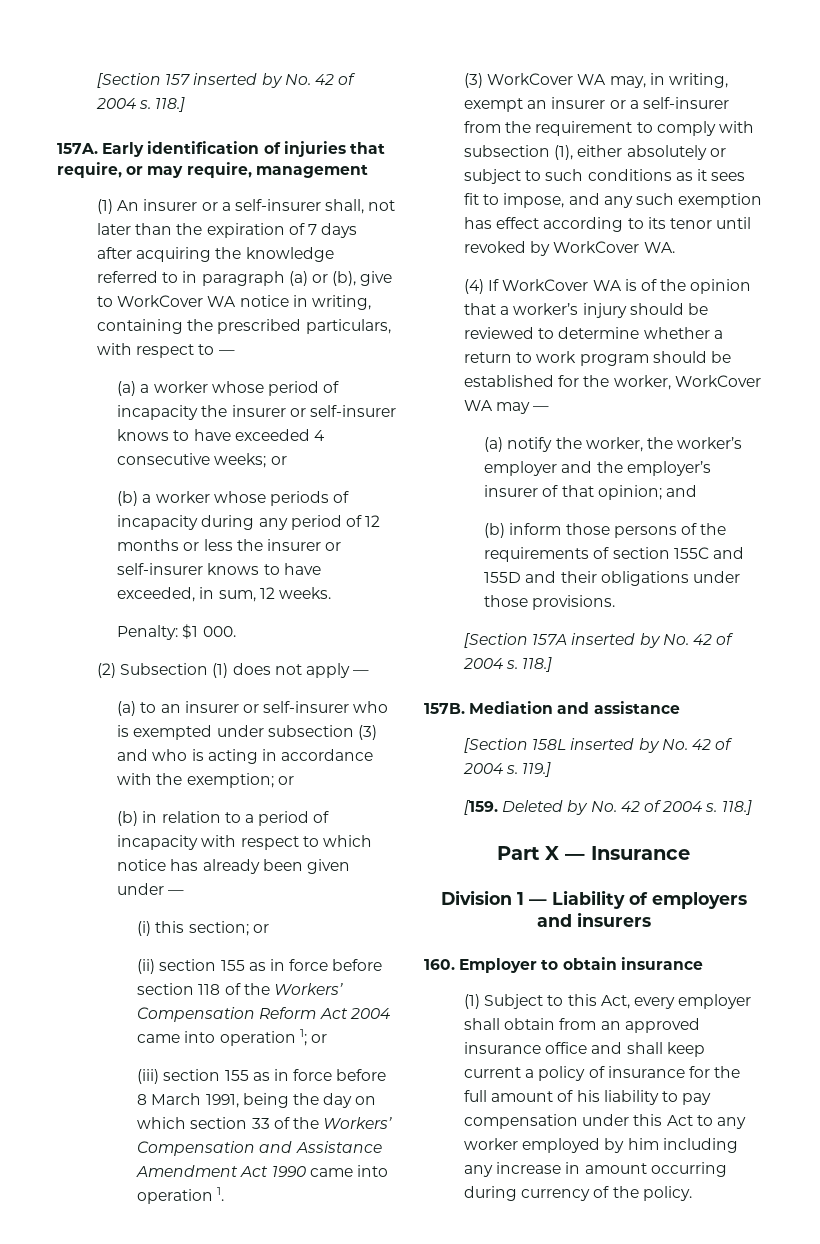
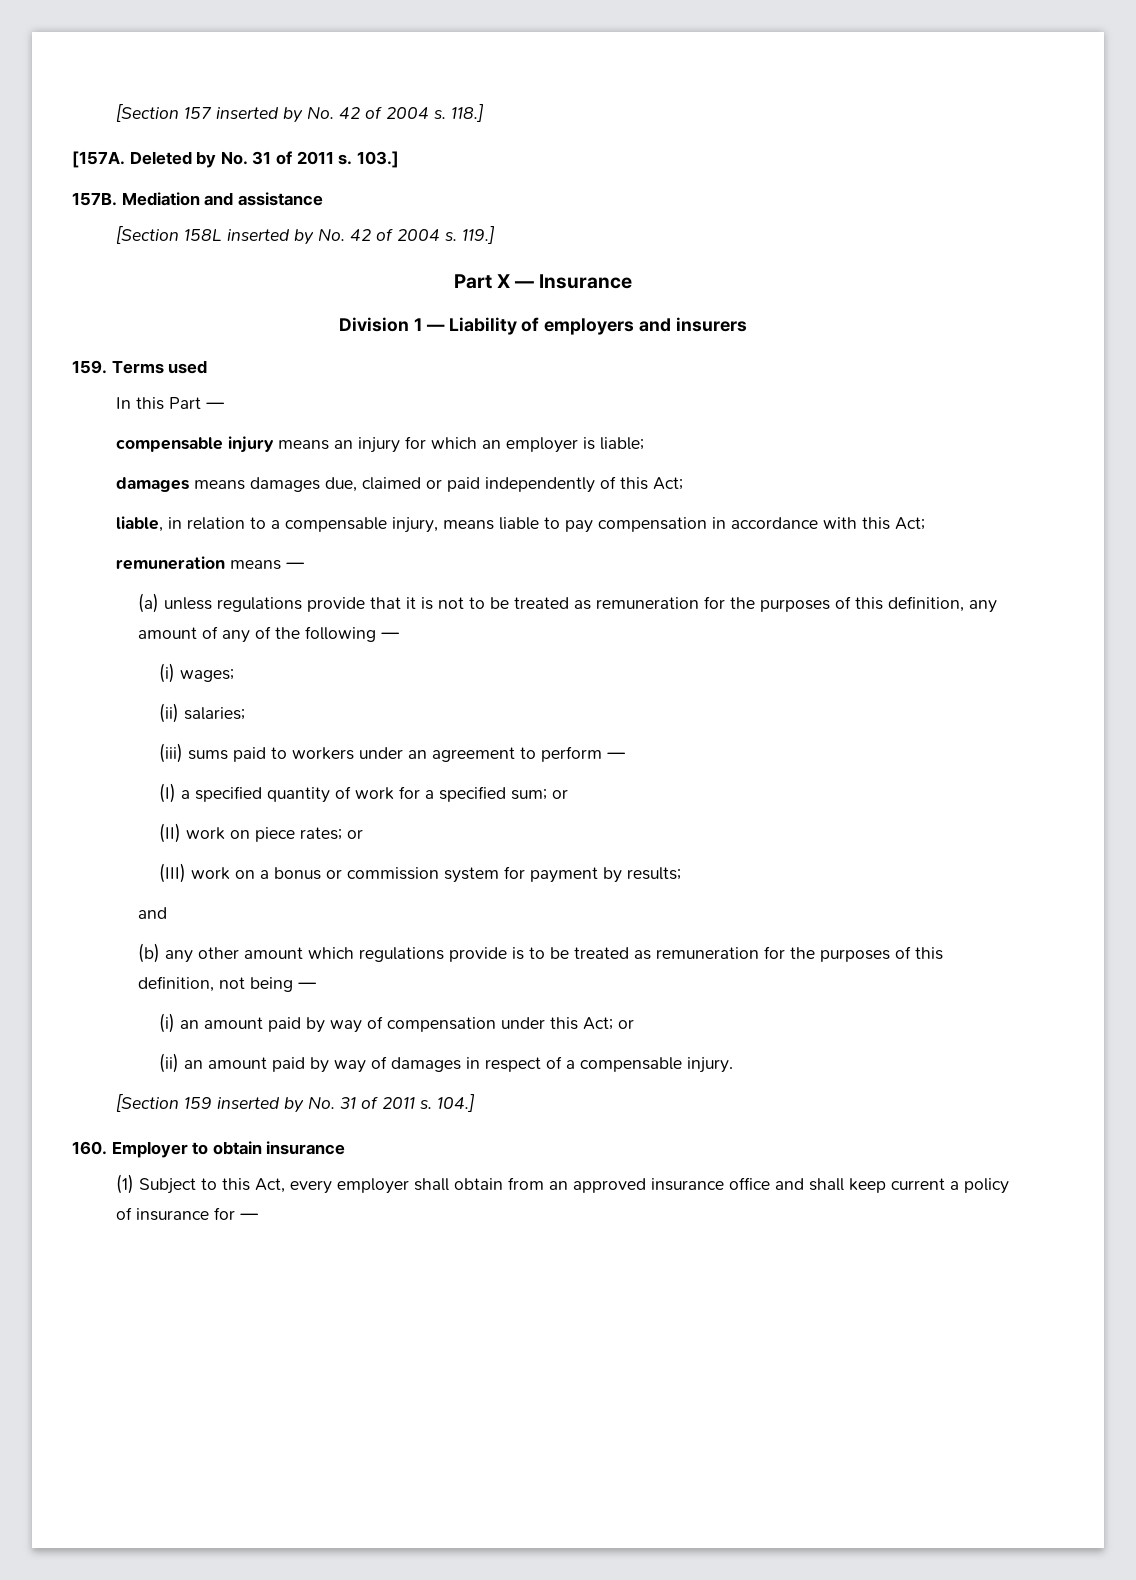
[57,141,385,157] [57,162,368,178] [97,199,396,214] [97,223,358,238] [97,247,334,262] [97,271,393,286] [97,295,372,310] [97,319,391,334] [97,343,235,358] [117,381,340,396] [117,405,396,420] [117,429,325,441] [117,453,287,468] [117,491,350,506] [117,515,381,530] [117,539,342,551] [117,563,321,575] [117,587,331,602] [117,624,236,640] [97,663,370,678] [117,701,389,716] [117,725,377,740] [117,749,374,764] [117,773,294,788] [117,811,330,826] [117,835,372,850] [117,859,350,874] [117,883,185,895] [137,921,269,936] [137,959,383,974] [137,983,343,995] [137,1007,390,1022] [137,1029,327,1046] [137,1069,387,1084] [137,1093,377,1108] [137,1117,393,1129] [137,1141,382,1156] [136,1165,388,1177] [137,1187,225,1204] [464,73,729,88] [464,97,730,112] [464,121,755,136] [464,145,726,160] [464,169,746,184] [464,193,763,208] [464,217,752,232] [464,241,675,256] [464,279,752,294] [464,303,709,318] [464,327,723,339] [464,351,732,366] [464,375,761,390] [464,400,550,414] [484,437,743,452] [484,461,711,476] [484,485,697,500] [484,523,727,538] [484,547,744,562] [484,571,740,586] [484,595,616,610] [464,633,735,648] [463,657,553,672] 157A. Early identification of injuries that require, or may require, management // (1) An insurer or a self-insurer shall, not later than the expiration of 7 days after acquiring the knowledge referred to in paragraph (a) or (b), give to WorkCover WA notice in writing, containing the prescribed particulars, with respect to — // (a) a worker whose period of incapacity the insurer or self-insurer knows to have exceeded 4 consecutive weeks; or // (b) a worker whose periods of incapacity during any period of 12 months or less the insurer or self-insurer knows to have exceeded, in sum, 12 weeks. // Penalty: $1 000. // (2) Subsection (1) does not apply — // (a) to an insurer or self-insurer who is exempted under subsection (3) and who is acting in accordance with the exemption; or // (b) in relation to a period of incapacity with respect to which notice has already been given under — // (i) this section; or // (ii) section 155 as in force before section 118 of the Workers’ Compensation Reform Act 2004 came into operation 1; or // (iii) section 155 as in force before 8 March 1991, being the day on which section 33 of the Workers’ Compensation and Assistance Amendment Act 1990 came into operation 1. // (3) WorkCover WA may, in writing, exempt an insurer or a self-insurer from the requirement to comply with subsection (1), either absolutely or subject to such conditions as it sees fit to impose, and any such exemption has effect according to its tenor until revoked by WorkCover WA. // (4) If WorkCover WA is of the opinion that a worker’s injury should be reviewed to determine whether a return to work program should be established for the worker, WorkCover WA may — // (a) notify the worker, the worker’s employer and the employer’s insurer of that opinion; and // (b) inform those persons of the requirements of section 155C and 155D and their obligations under those provisions. // [Section 157A inserted by No. 42 of 2004 s. 118.] -> [72,151,399,168] [157A. Deleted by No. 31 of 2011 s. 103.]
[464,800,752,815] // [159. Deleted by No. 42 of 2004 s. 118.] -> (495, 235) none
(651, 919) none -> [72,360,208,374] [115,397,225,410] [115,436,644,453] [115,476,683,493] [115,516,925,533] [115,556,305,570] [137,593,997,613] [137,626,400,643] [159,663,235,683] [159,703,246,723] [159,743,627,763] [159,783,569,803] [159,823,364,843] [159,863,682,883] [137,907,167,919] [137,943,943,963] [137,976,317,992] [159,1013,635,1033] [159,1053,734,1073] [115,1094,475,1113] // 159. Terms used // In this Part — // compensable injury means an injury for which an employer is liable; // damages means damages due, claimed or paid independently of this Act; // liable, in relation to a compensable injury, means liable to pay compensation in accordance with this Act; // remuneration means — // (a) unless regulations provide that it is not to be treated as remuneration for the purposes of this definition, any amount of any of the following — // (i) wages; // (ii) salaries; // (iii) sums paid to workers under an agreement to perform — // (I) a specified quantity of work for a specified sum; or // (II) work on piece rates; or // (III) work on a bonus or commission system for payment by results; // and // (b) any other amount which regulations provide is to be treated as remuneration for the purposes of this definition, not being — // (i) an amount paid by way of compensation under this Act; or // (ii) an amount paid by way of damages in respect of a compensable injury. // [Section 159 inserted by No. 31 of 2011 s. 104.]
[714,1066,741,1078] [464,1090,712,1105] [464,1114,747,1129] [464,1138,738,1153] [464,1162,727,1177] [464,1186,692,1201] the full amount of his liability to pay compensation under this Act to any worker employed by him including any increase in amount occurring during currency of the policy. -> [239,1213,259,1220] —

